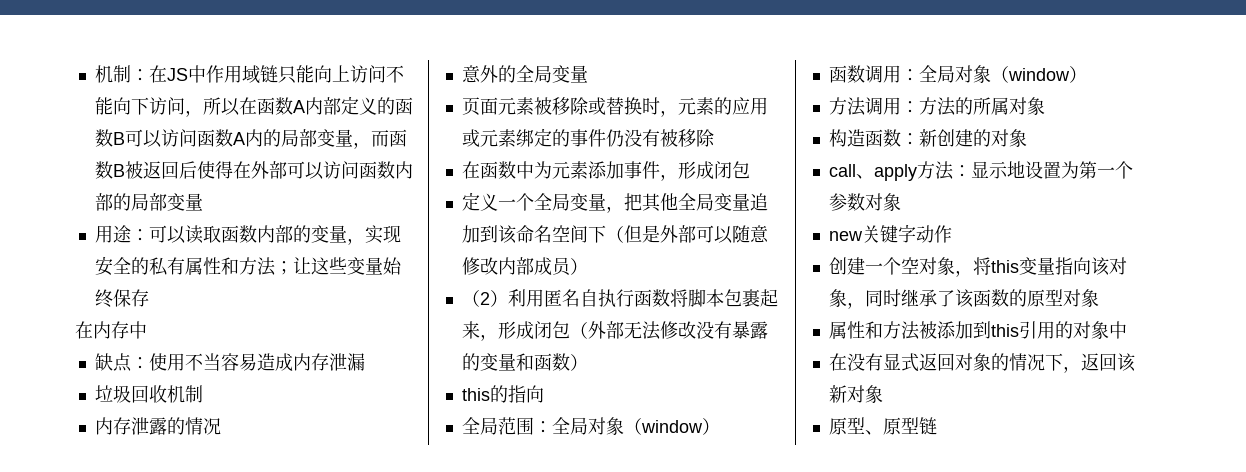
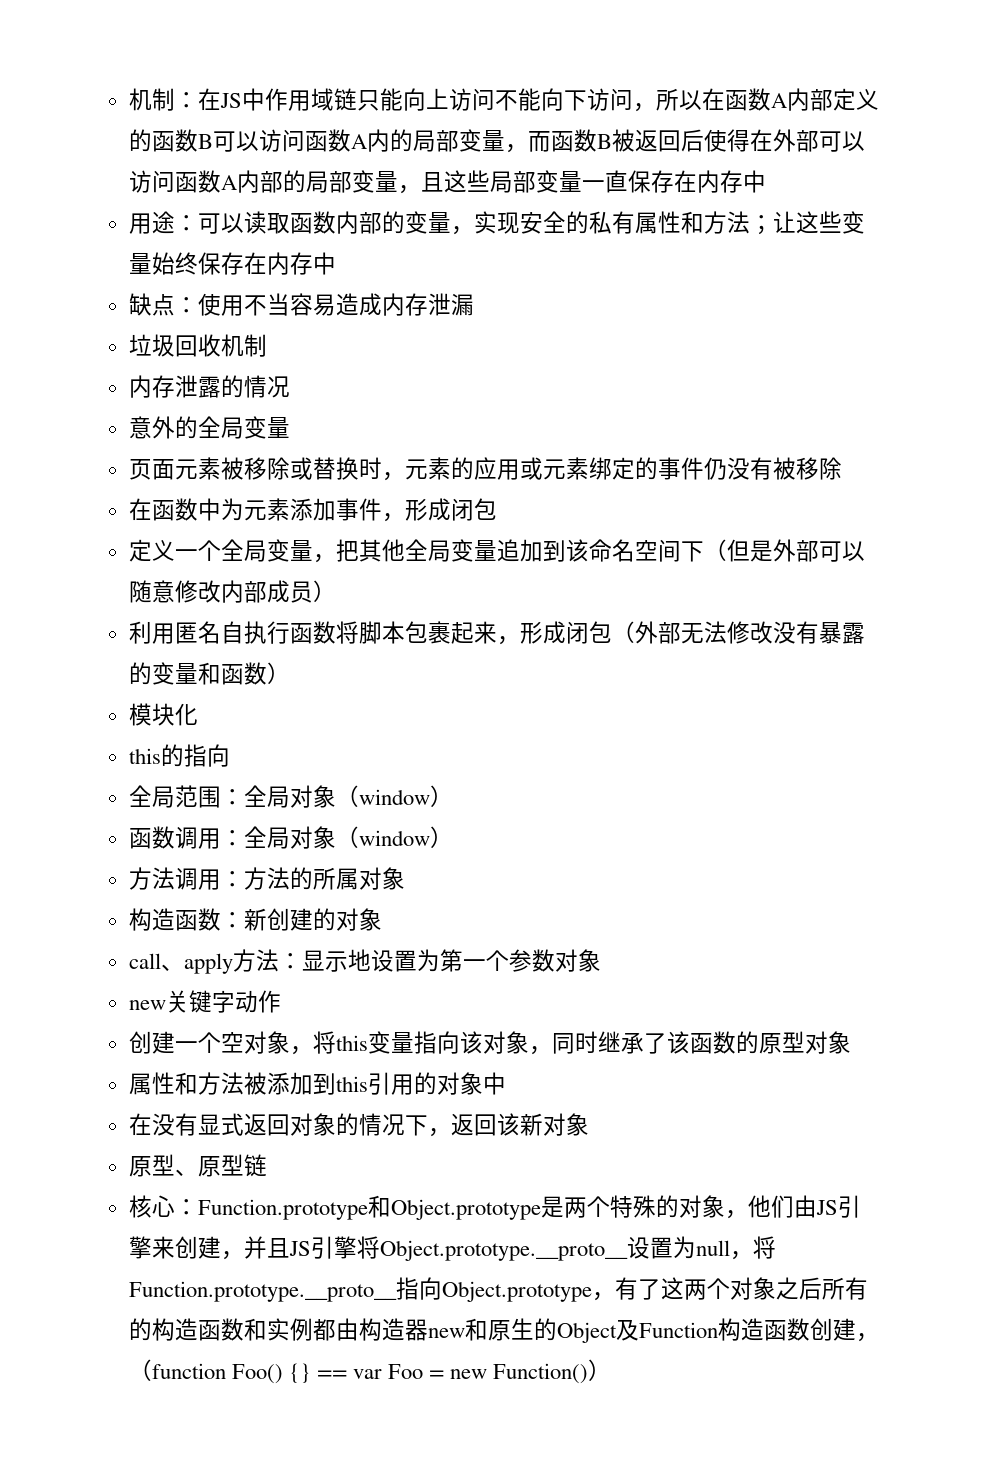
(395, 170) none -> [220,175,237,190] A
(203, 202) none -> [397,170,766,194] ，且这些局部变量一直保存在内存中
(149, 298) // -> (244, 263) none
[461,290,508,307] （2） -> (336, 591) none
(588, 362) none -> [128,703,198,726] // 模块化
(937, 426) none -> [128,1195,861,1220] [128,1236,776,1261] [128,1277,868,1302] [128,1318,879,1343] [128,1359,612,1384] // 核心：Function.prototype和Object.prototype是两个特殊的对象，他们由JS引擎来创建，并且JS引擎将Object.prototype.__proto__设置为null，将Function.prototype.__proto__指向Object.prototype，有了这两个对象之后所有的构造函数和实例都由构造器new和原生的Object及Function构造函数创建，（function Foo() {} == var Foo = new Function()）

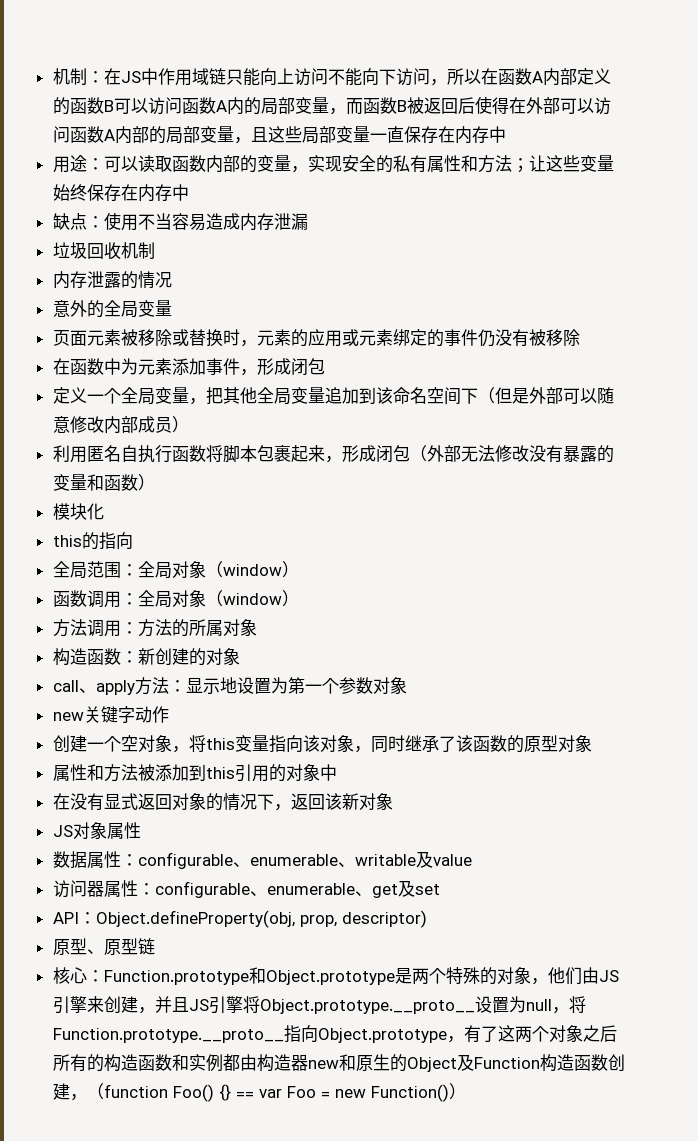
(589, 1124) none -> [52,822,141,839] [52,851,472,869] [52,880,440,898] [52,910,427,928] // JS对象属性 // 数据属性：configurable、enumerable、writable及value // 访问器属性：configurable、enumerable、get及set // API：Object.defineProperty(obj, prop, descriptor)

